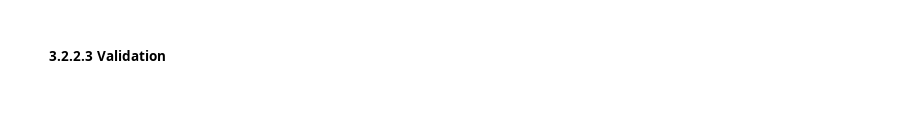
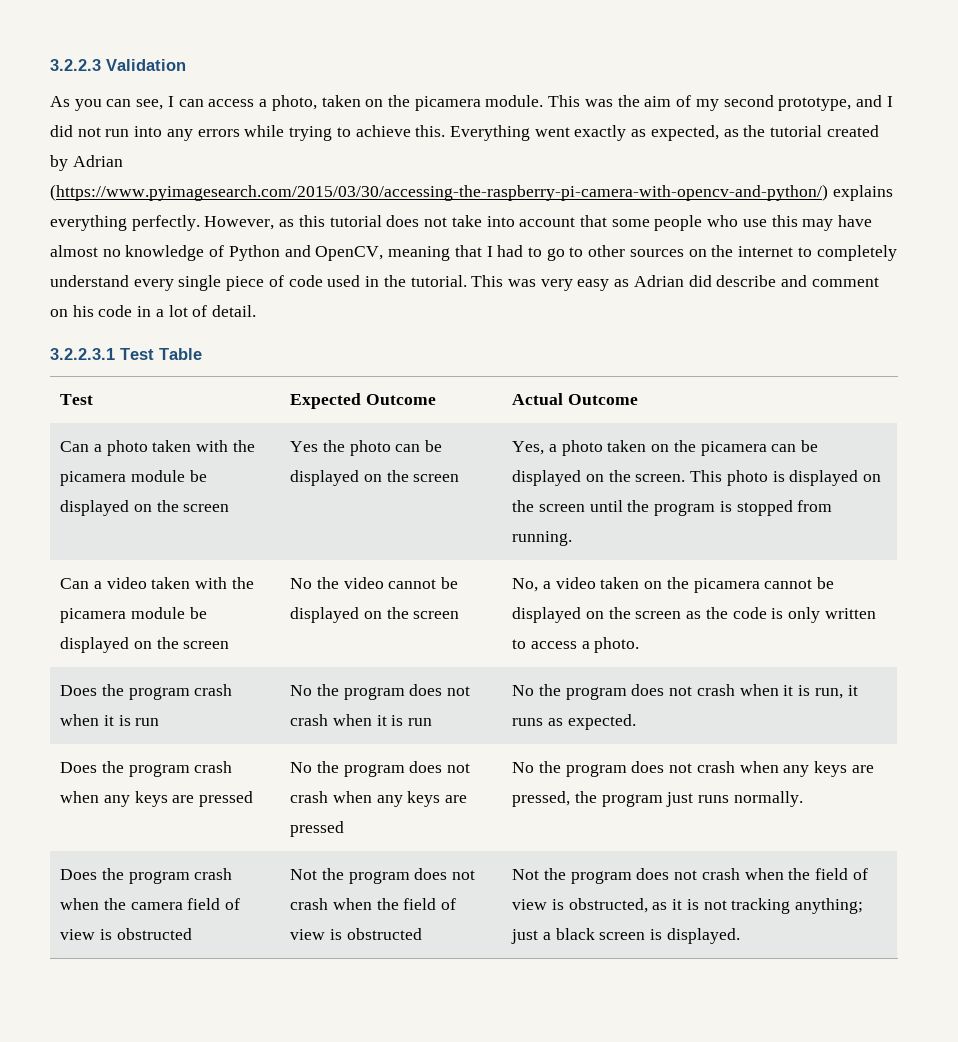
(166, 55) none -> [50,95,893,111] [50,125,879,141] [50,155,123,171] [50,184,893,201] [50,215,873,231] [50,245,897,261] [50,275,879,291] [50,305,257,317] [50,348,202,360] [60,394,94,405] [290,393,437,409] [512,393,639,405] [60,440,255,456] [60,470,207,486] [60,500,230,516] [290,440,443,456] [290,470,460,486] [512,440,819,456] [512,470,882,486] [512,500,833,516] [512,531,573,546] [60,577,254,589] [60,607,207,623] [60,637,230,653] [290,577,459,589] [290,607,460,623] [512,577,835,593] [512,607,876,623] [512,637,640,653] [60,684,233,700] [60,714,160,726] [290,684,471,700] [290,714,433,726] [512,684,858,700] [512,714,636,730] [60,761,233,777] [60,791,254,807] [290,761,471,777] [290,791,468,807] [290,821,345,837] [512,761,874,777] [512,791,803,807] [60,868,233,884] [60,898,241,910] [60,928,192,940] [290,868,476,884] [290,898,457,910] [290,928,422,940] [512,868,868,884] [512,898,864,914] [511,928,740,944] // As you can see, I can access a photo, taken on the picamera module. This was the aim of my second prototype, and I did not run into any errors while trying to achieve this. Everything went exactly as expected, as the tutorial created by Adrian (https://www.pyimagesearch.com/2015/03/30/accessing-the-raspberry-pi-camera-with-opencv-and-python/) explains everything perfectly. However, as this tutorial does not take into account that some people who use this may have almost no knowledge of Python and OpenCV, meaning that I had to go to other sources on the internet to completely understand every single piece of code used in the tutorial. This was very easy as Adrian did describe and comment on his code in a lot of detail. // 3.2.2.3.1 Test Table // Test | Expected Outcome | Actual Outcome // Can a photo taken with the picamera module be displayed on the screen | Yes the photo can be displayed on the screen | Yes, a photo taken on the picamera can be displayed on the screen. This photo is displayed on the screen until the program is stopped from running. // Can a video taken with the picamera module be displayed on the screen | No the video cannot be displayed on the screen | No, a video taken on the picamera cannot be displayed on the screen as the code is only written to access a photo. // Does the program crash when it is run | No the program does not crash when it is run | No the program does not crash when it is run, it runs as expected. // Does the program crash when any keys are pressed | No the program does not crash when any keys are pressed | No the program does not crash when any keys are pressed, the program just runs normally. // Does the program crash when the camera field of view is obstructed | Not the program does not crash when the field of view is obstructed | Not the program does not crash when the field of view is obstructed, as it is not tracking anything; just a black screen is displayed.

